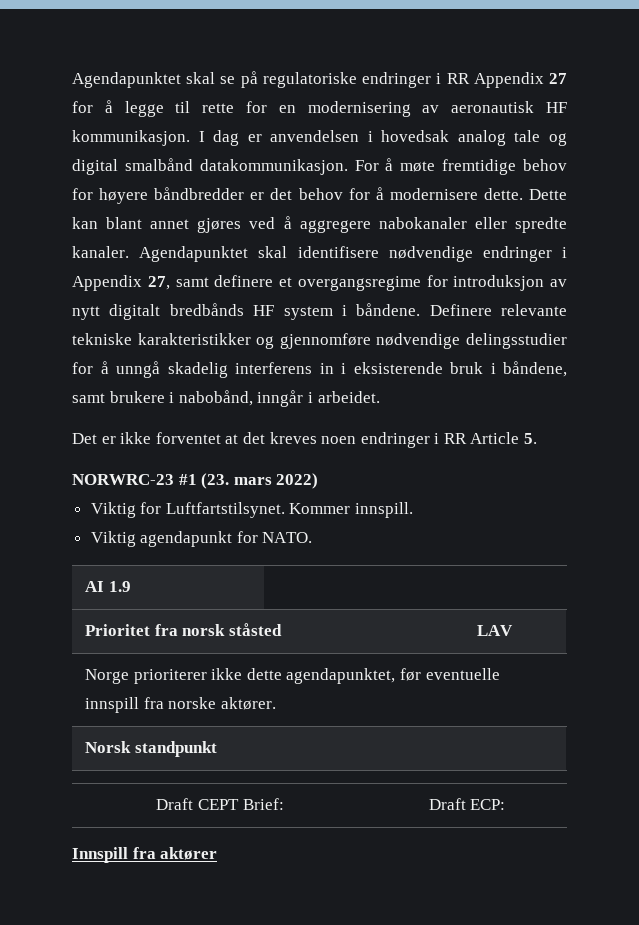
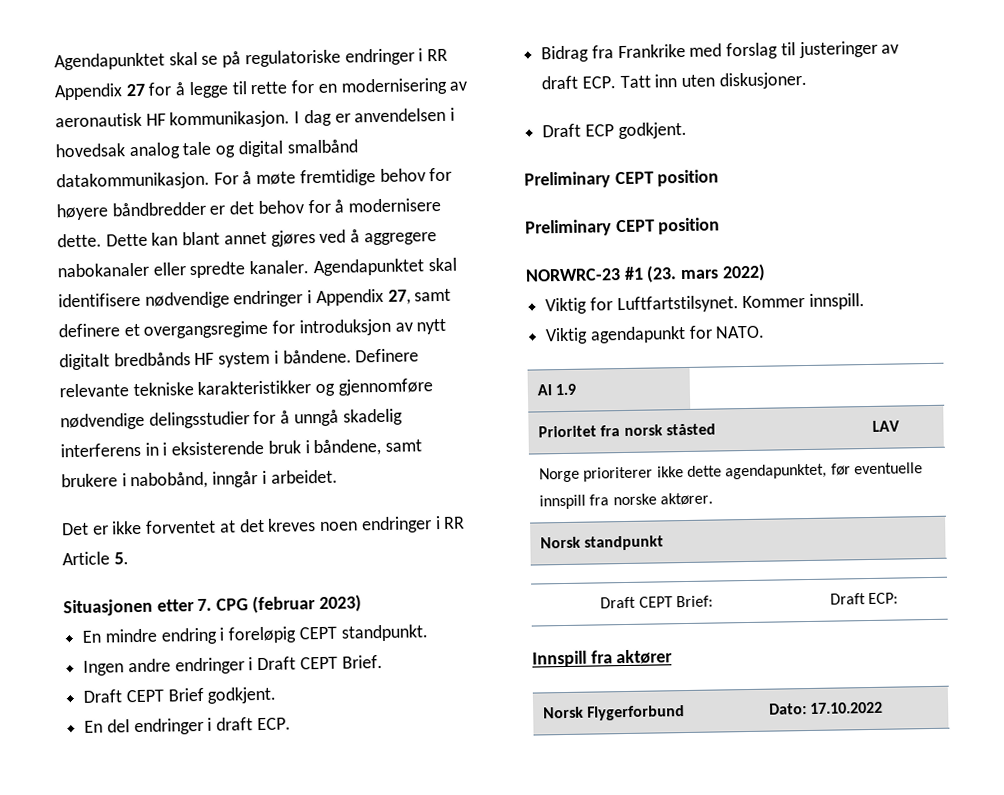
(538, 438) none -> [63,594,362,617] [82,624,428,645] [83,654,383,676] [83,686,277,704] [84,717,291,736] [541,40,900,63] [541,71,807,90] [542,121,687,140] [524,169,720,189] [525,217,721,237] // Situasjonen etter 7. CPG (februar 2023) // En mindre endring i foreløpig CEPT standpunkt. // Ingen andre endringer i Draft CEPT Brief. // Draft CEPT Brief godkjent. // En del endringer i draft ECP. // Bidrag fra Frankrike med forslag til justeringer av draft ECP. Tatt inn uten diskusjoner. // Draft ECP godkjent. // Preliminary CEPT position // Preliminary CEPT position
(218, 853) none -> [543,705,686,721] [769,701,884,715] // Norsk Flygerforbund | Dato: 17.10.2022

